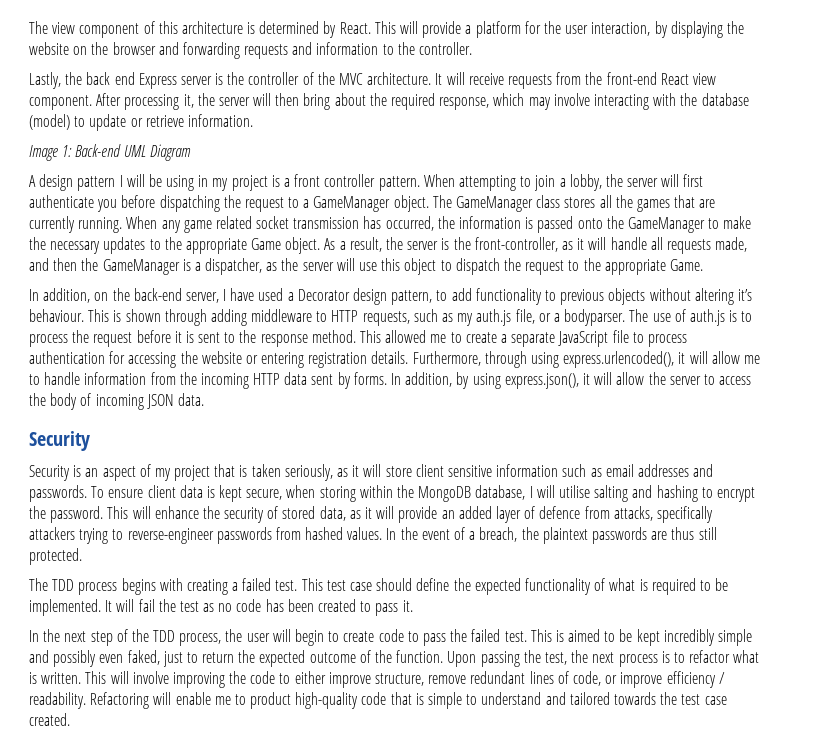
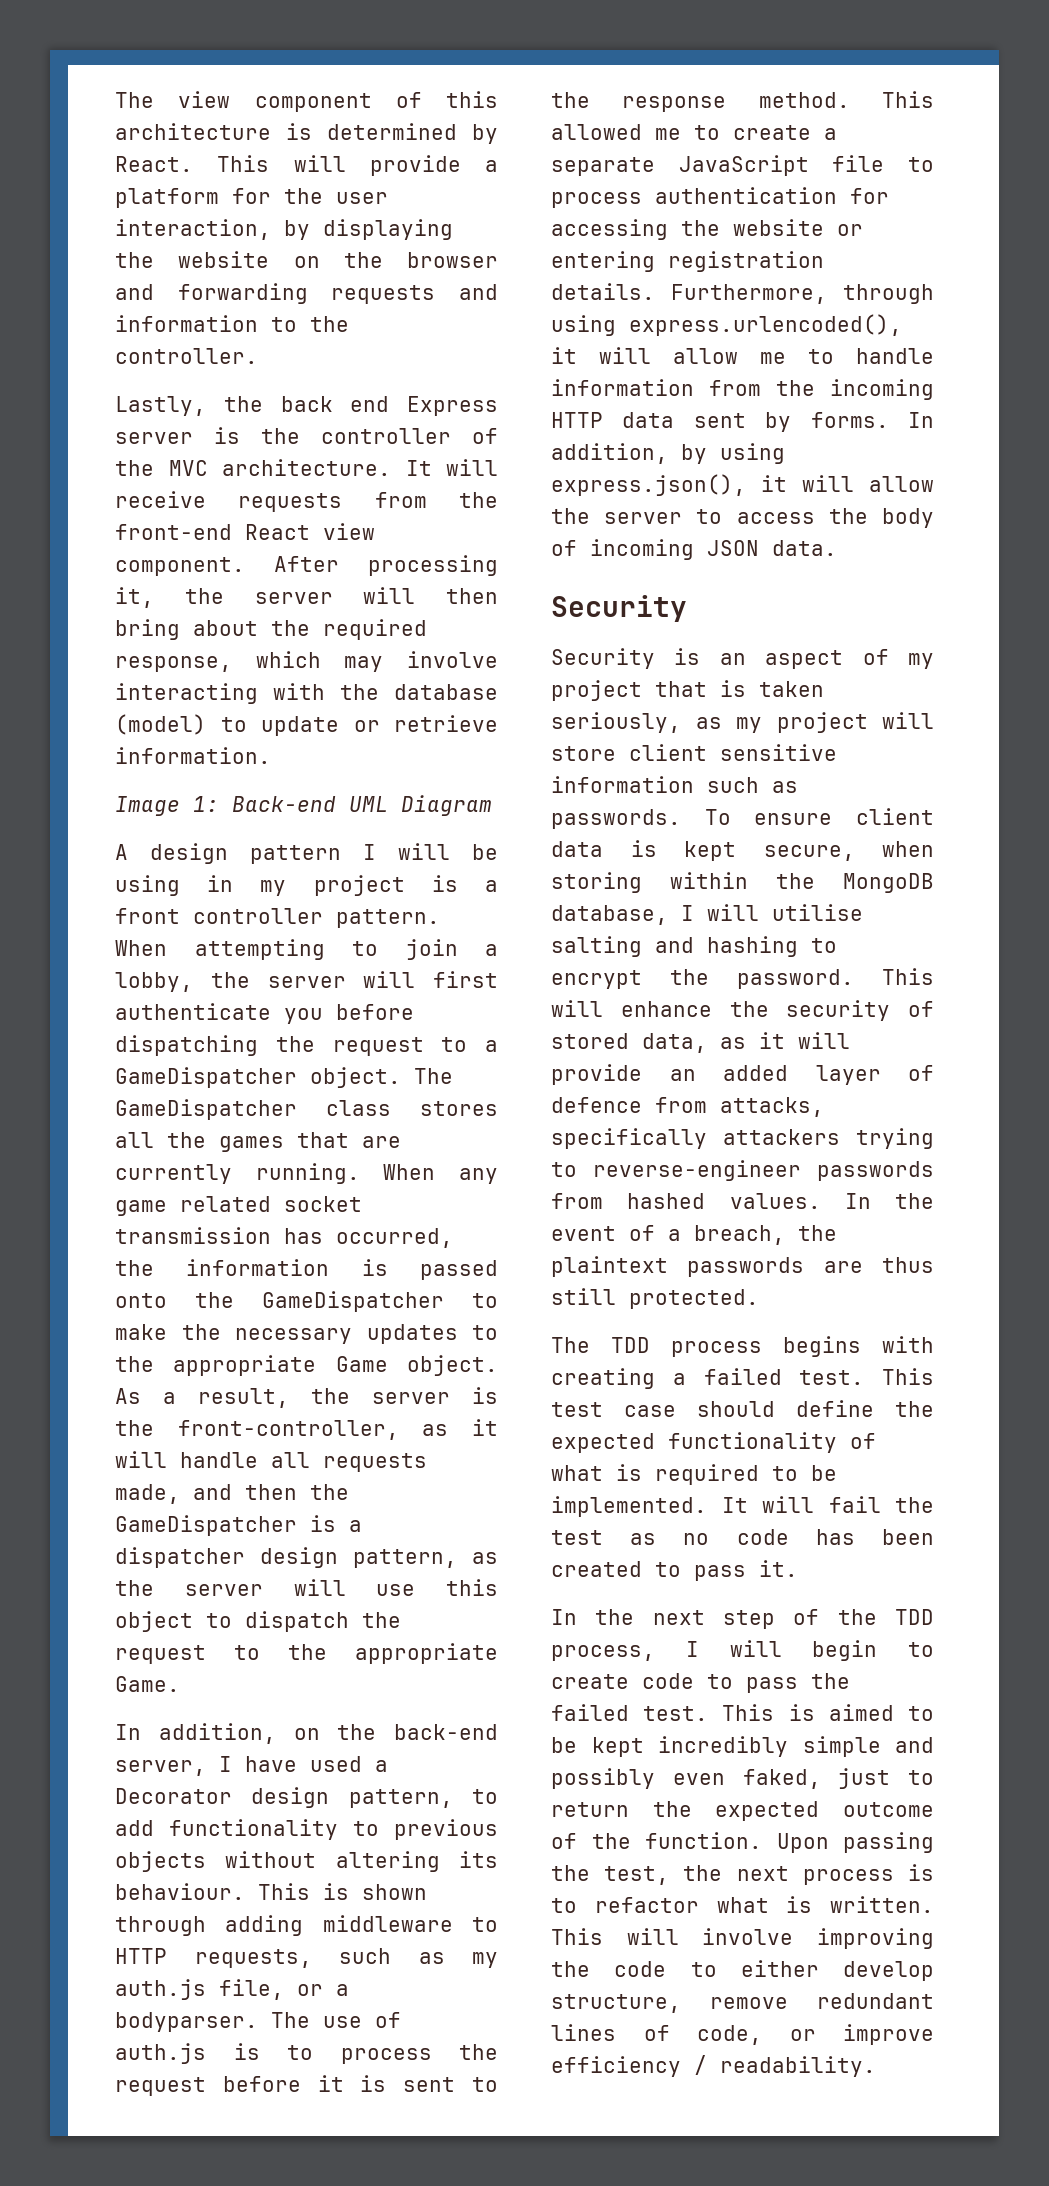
[313,196,391,212] GameManager -> [115,1067,297,1088] GameDispatcher
[456,196,534,212] GameManager -> [115,1099,297,1120] GameDispatcher
[627,217,705,233] GameManager -> [262,1291,444,1312] GameDispatcher
[102,258,263,275] GameManager is a dispatcher, -> [115,1515,362,1536] [115,1547,457,1568] GameDispatcher is a dispatcher design pattern,
[737,289,752,301] it’s -> [458,1851,498,1868] its
[352,465,360,477] it -> [736,712,868,733] my project
[605,464,714,477] email addresses and -> (798, 787) none
[225,629,270,642] the user -> [685,1641,699,1657] I
[328,672,371,688] improve -> [843,1961,934,1981] develop
[90,692,727,709] [29,713,70,726] Refactoring will enable me to product high-quality code that is simple to understand and tailored towards the test case created. -> (876, 2066) none

